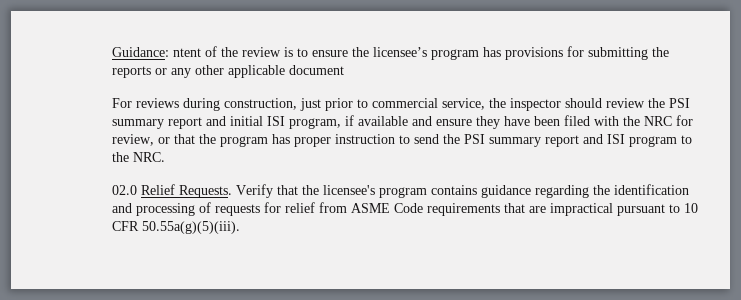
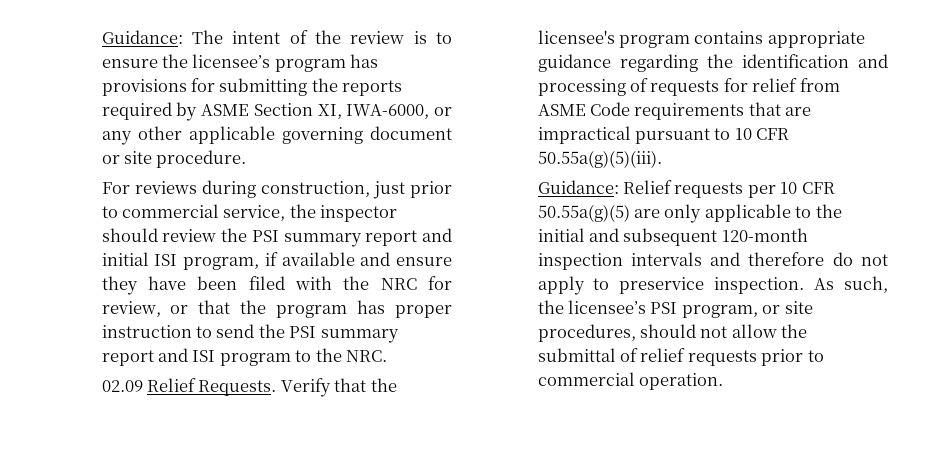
[111,47,201,57] Guidance: ntent -> [101,30,281,44] Guidance: The intent
(151, 72) none -> [101,102,430,121] required by ASME Section XI, IWA-6000,
(285, 71) none -> [281,127,363,144] governing
(344, 70) none -> [101,150,247,168] or site procedure.
[111,185,137,195] 02.0 -> [101,380,143,392] 02.09
(477, 190) none -> [767,31,865,48] appropriate
(240, 227) none -> [537,180,835,198] [537,204,842,223] [537,228,808,246] [537,252,888,270] [537,276,889,295] [537,300,813,318] [537,324,808,342] [537,348,824,366] [537,372,724,390] // Guidance: Relief requests per 10 CFR 50.55a(g)(5) are only applicable to the initial and subsequent 120-month inspection intervals and therefore do not apply to preservice inspection. As such, the licensee’s PSI program, or site procedures, should not allow the submittal of relief requests prior to commercial operation.

